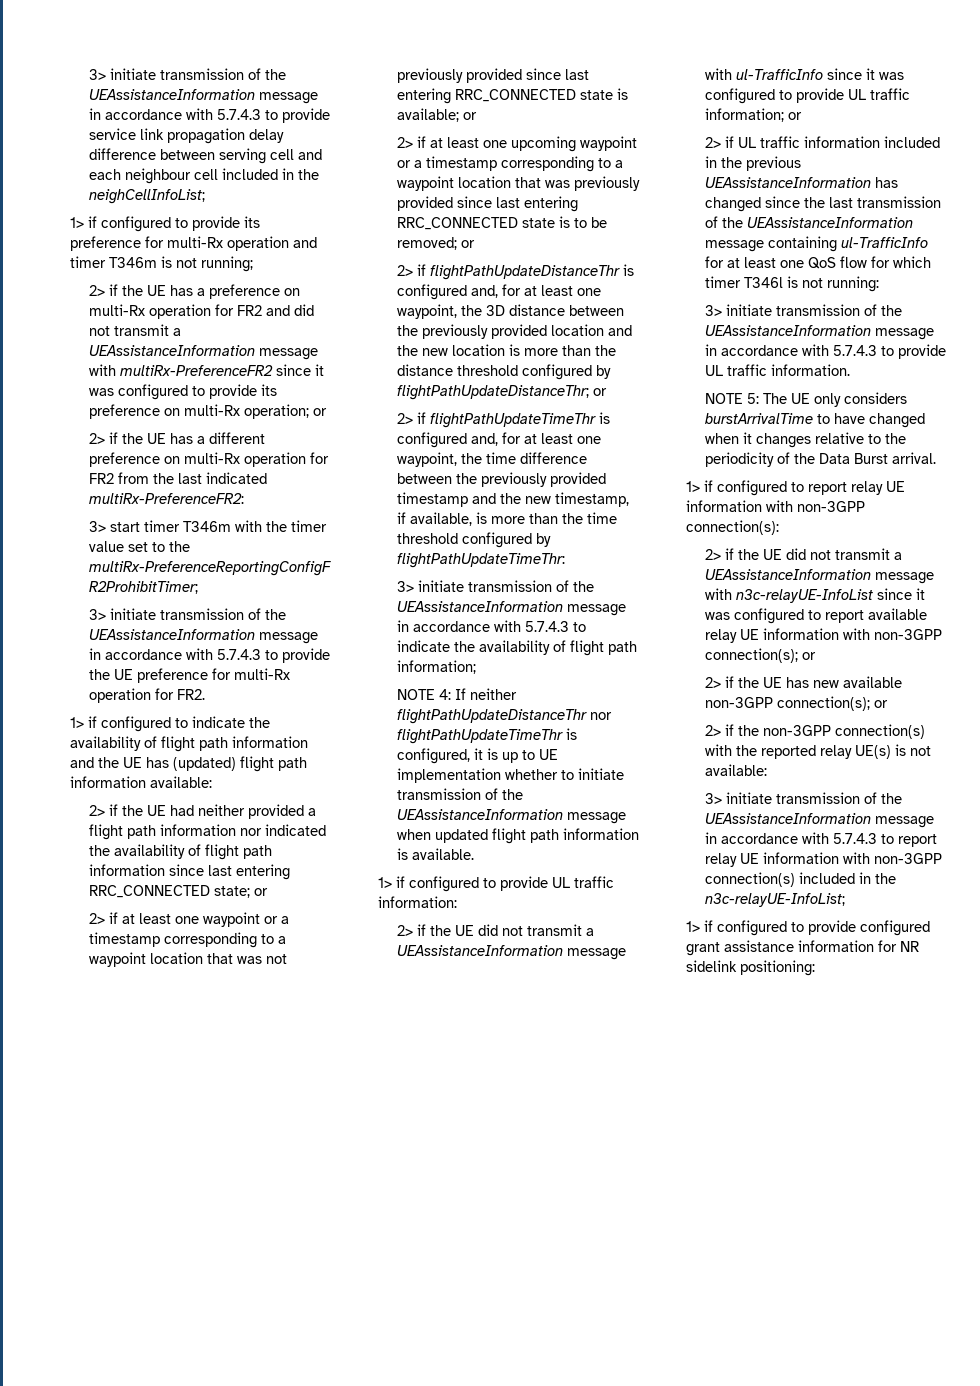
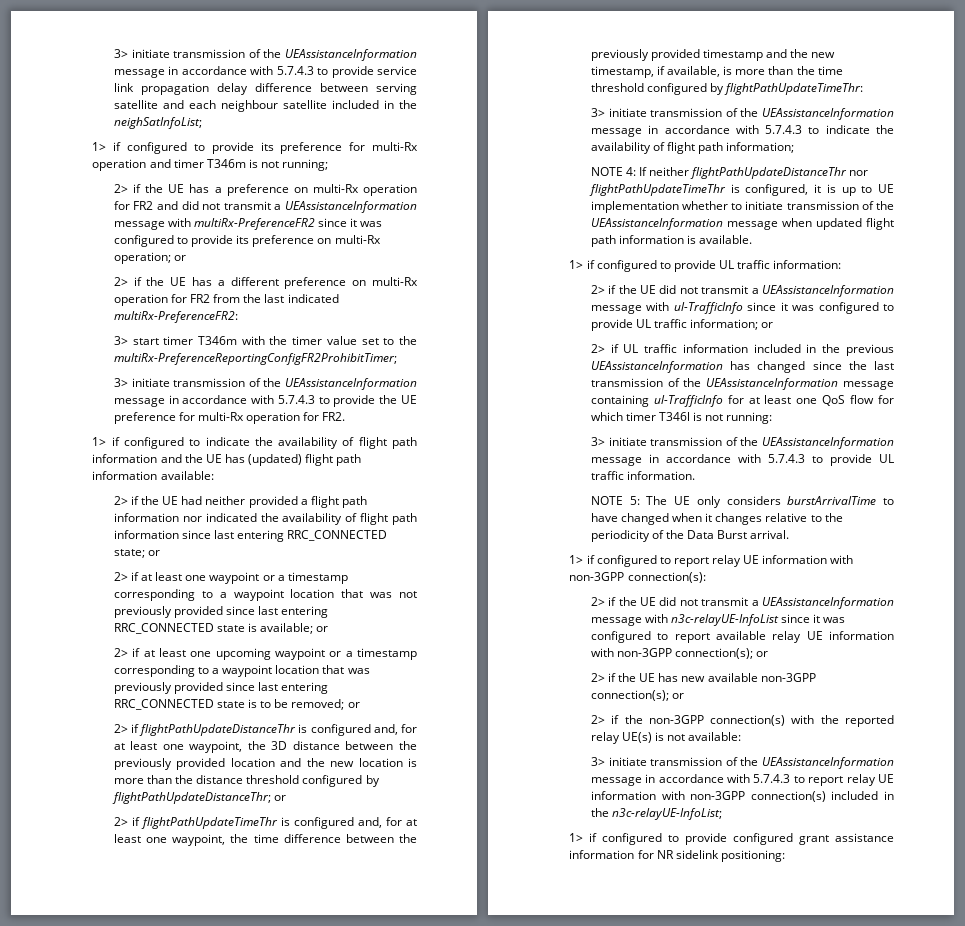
[270,149,295,160] cell -> [113,100,158,109] satellite
[194,168,320,180] [89,189,206,204] cell included in the neighCellInfoList; -> [282,100,418,109] [113,117,202,129] satellite included in the neighSatInfoList;

